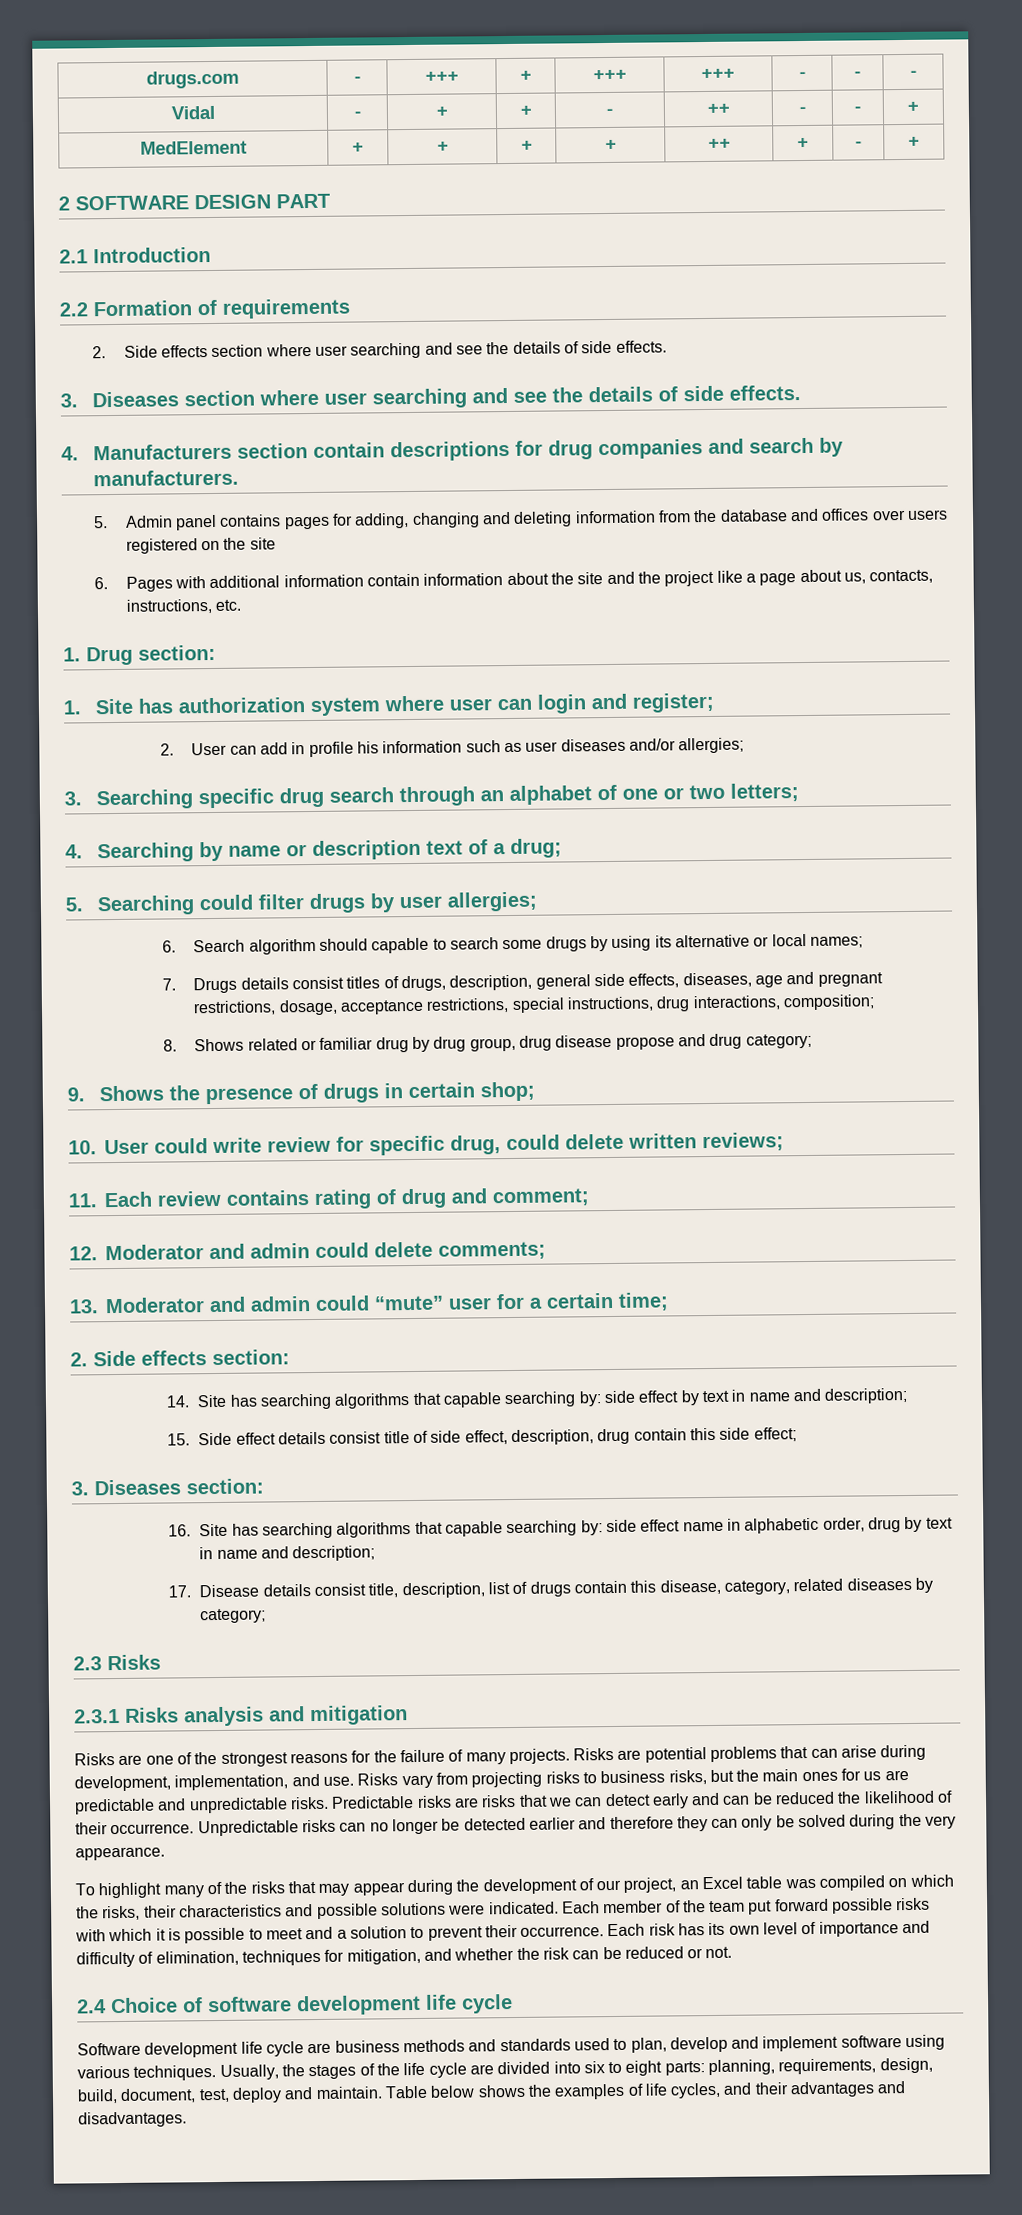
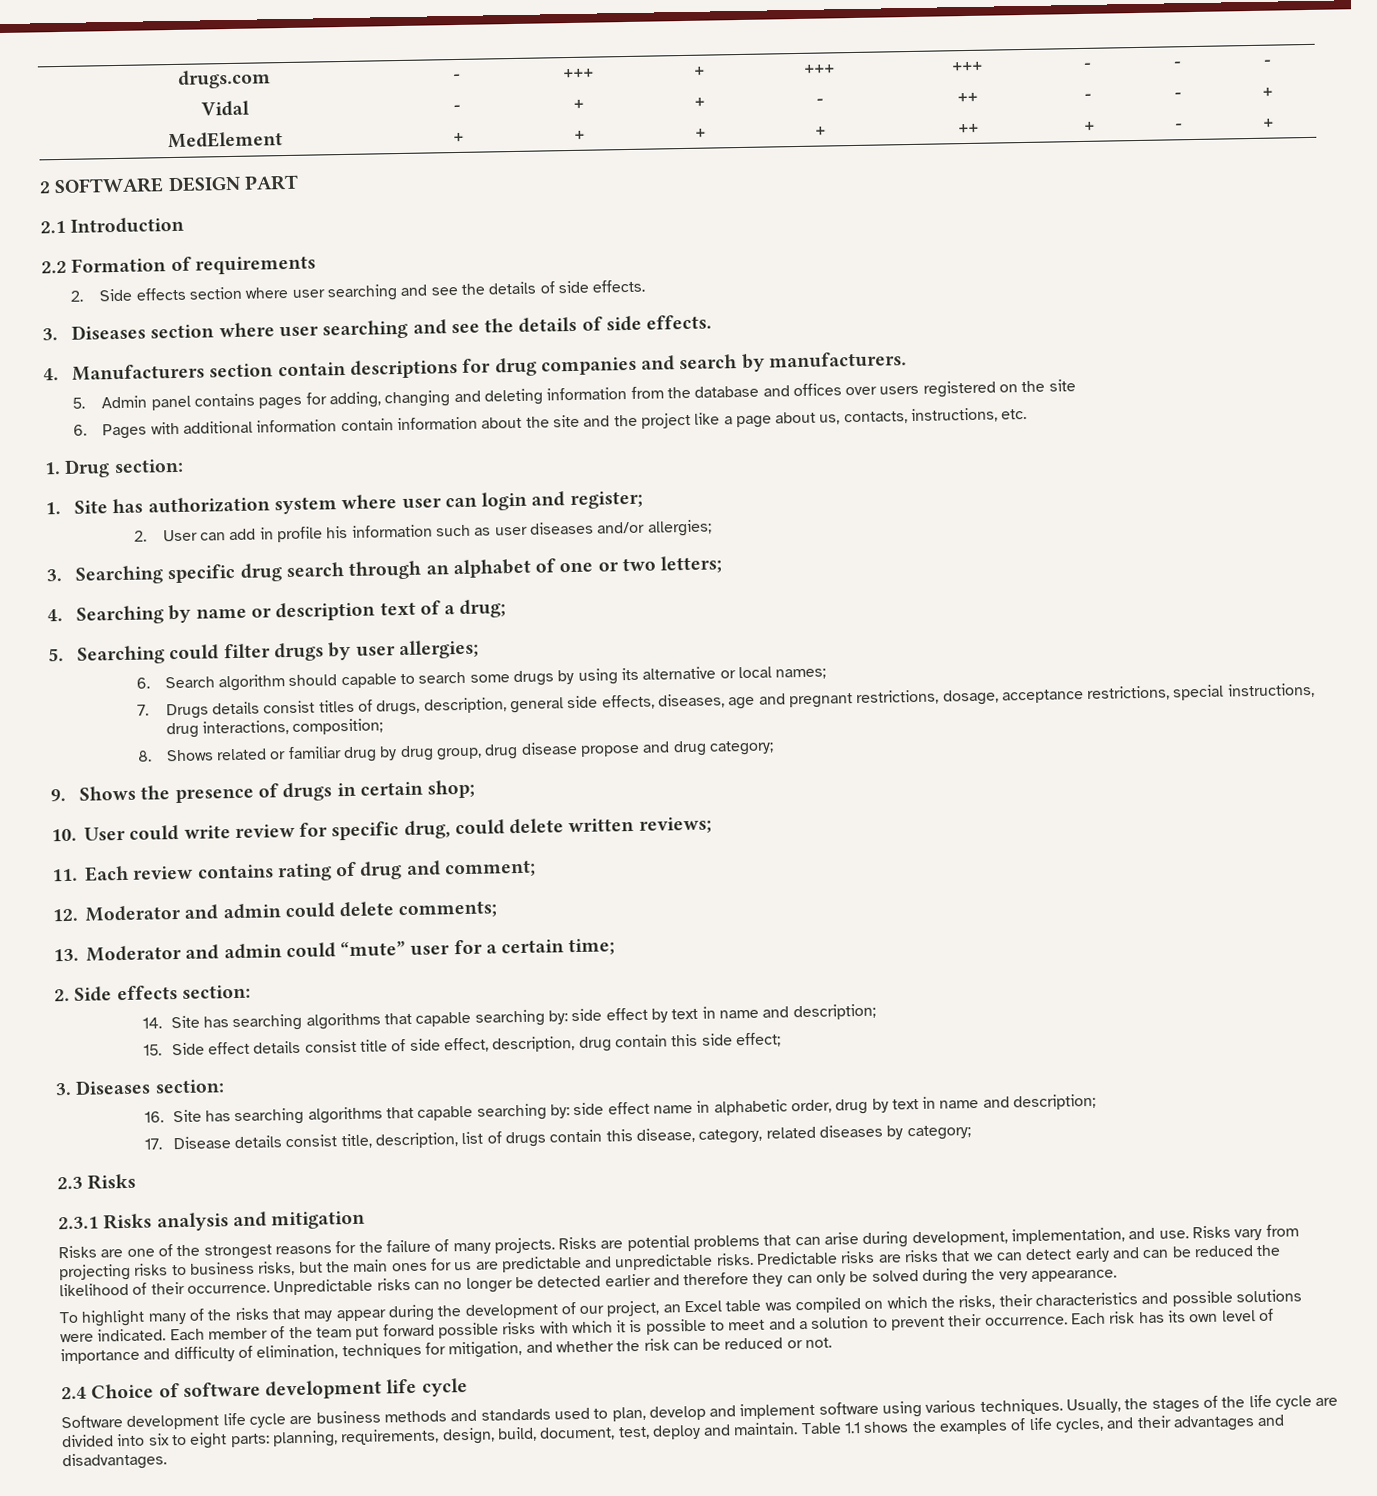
[430,2085,476,2098] below -> [844,1422,862,1434] 1.1

